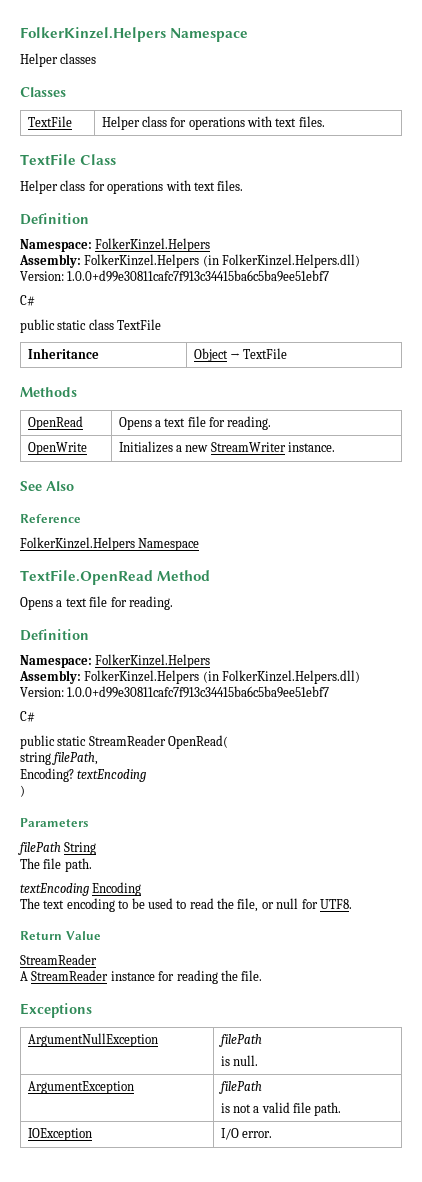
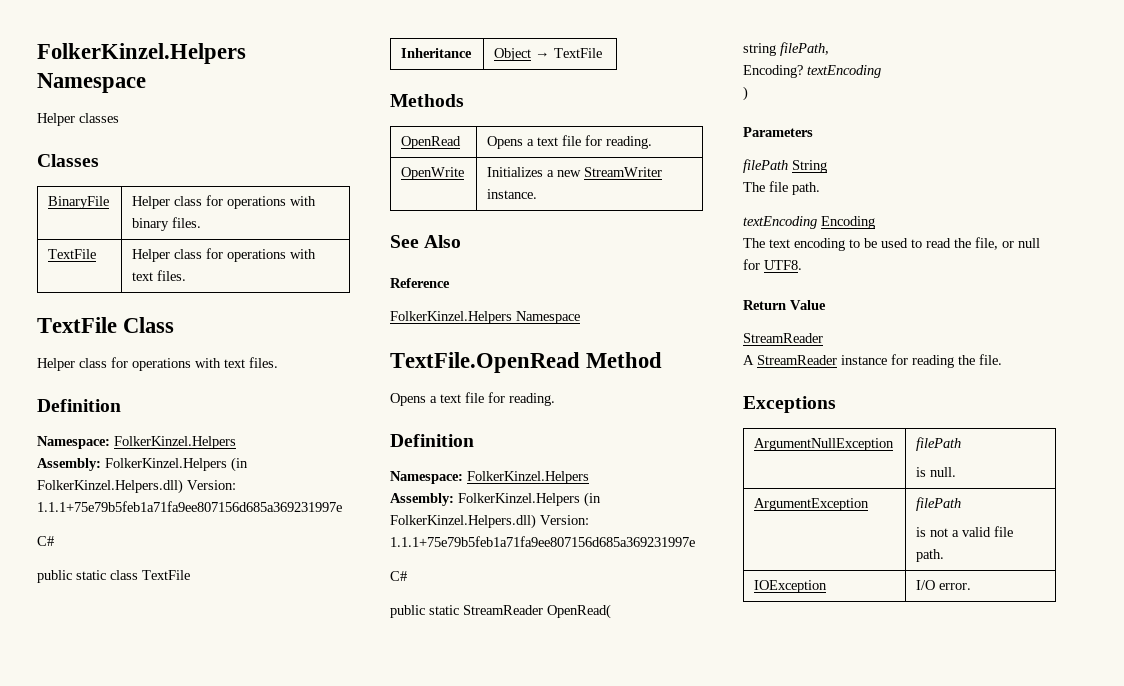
(66, 92) none -> [48,196,110,209] [132,195,317,209] [132,217,202,231] // BinaryFile | Helper class for operations with binary files.
[67,270,330,282] 1.0.0+d99e30811cafc7f913c34415ba6c5ba9ee51ebf7 -> [37,501,342,512] 1.1.1+75e79b5feb1a71fa9ee807156d685a369231997e
[67,686,330,698] 1.0.0+d99e30811cafc7f913c34415ba6c5ba9ee51ebf7 -> [390,536,695,547] 1.1.1+75e79b5feb1a71fa9ee807156d685a369231997e

